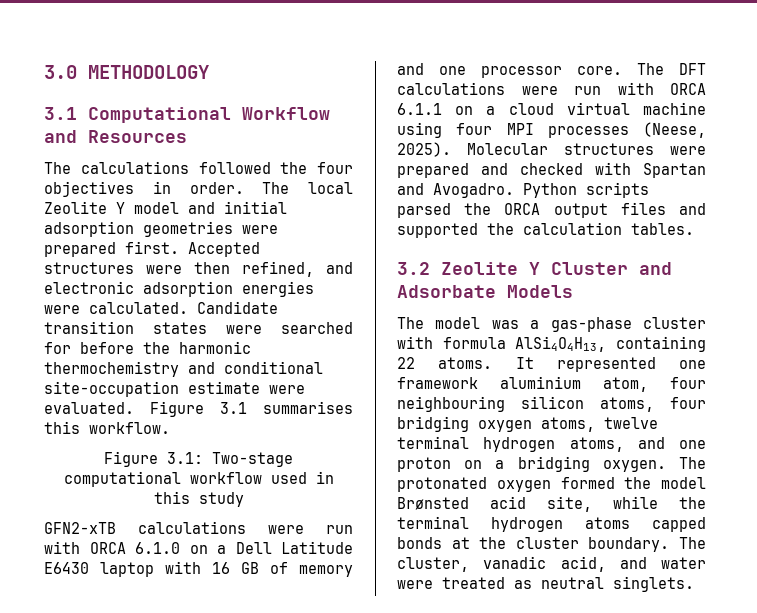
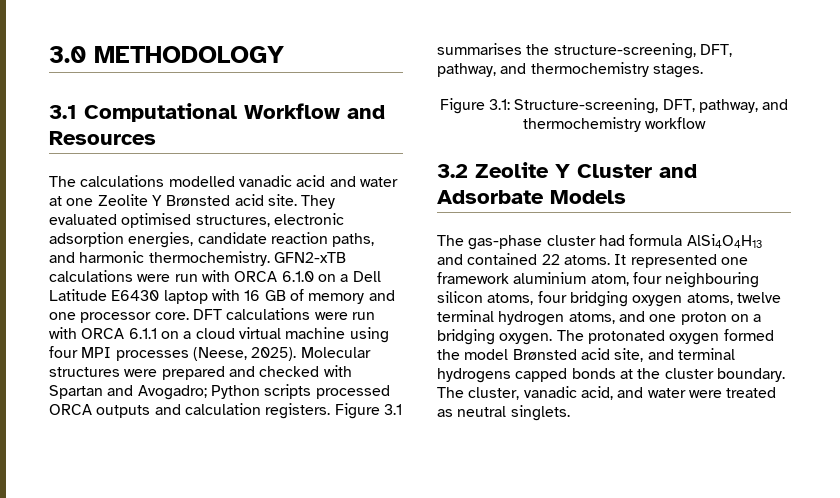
[198,162,353,174] [44,181,353,197] [44,201,287,214] [44,221,278,237] [44,241,260,257] [44,261,353,277] [44,281,314,297] [44,301,278,314] [44,321,353,334] [44,341,251,354] [44,361,323,377] [44,381,305,397] [44,401,353,417] [44,421,170,434] [104,451,293,467] [63,471,334,487] [153,491,244,507] followed the four objectives in order. The local Zeolite Y model and initial adsorption geometries were prepared first. Accepted structures were then refined, and electronic adsorption energies were calculated. Candidate transition states were searched for before the harmonic thermochemistry and conditional site-occupation estimate were evaluated. Figure 3.1 summarises this workflow. // Figure 3.1: Two-stage computational workflow used in this study // -> [168,175,398,187] [49,194,336,209] [49,213,344,228] [49,232,375,248] [49,251,270,266] modelled vanadic acid and water at one Zeolite Y Brønsted acid site. They evaluated optimised structures, electronic adsorption energies, candidate reaction paths, and harmonic thermochemistry.
[637,63,664,75] The -> (189, 316) none
[433,183,514,198] Avogadro. -> [137,385,207,400] Avogadro;
[397,202,706,218] [397,222,694,238] parsed the ORCA output files and supported the calculation tables. -> [315,385,390,399] [49,403,402,419] [437,43,732,59] [437,62,703,78] [439,98,789,114] [522,117,707,132] processed ORCA outputs and calculation registers. Figure 3.1 summarises the structure-screening, DFT, pathway, and thermochemistry stages. // Figure 3.1: Structure-screening, DFT, pathway, and thermochemistry workflow
[435,317,706,332] [397,336,706,352] model was a gas-phase cluster with formula AlSi4O4H13, containing -> [468,234,762,250] [437,253,538,265] gas-phase cluster had formula AlSi4O4H13 and contained
[613,496,706,509] [397,516,630,532] while the terminal hydrogen atoms -> [647,348,735,360] [437,368,511,383] and terminal hydrogens

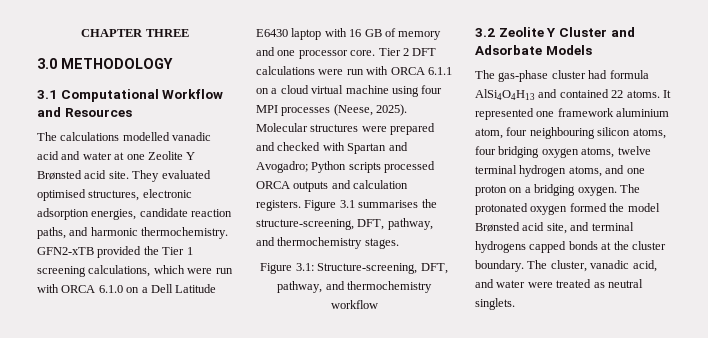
(49, 54) none -> [81,29,189,37] CHAPTER THREE //
[49,270,133,282] calculations -> [97,246,193,258] [37,265,185,277] provided the Tier 1 screening calculations, which
(189, 316) none -> [378,48,409,56] Tier 2

